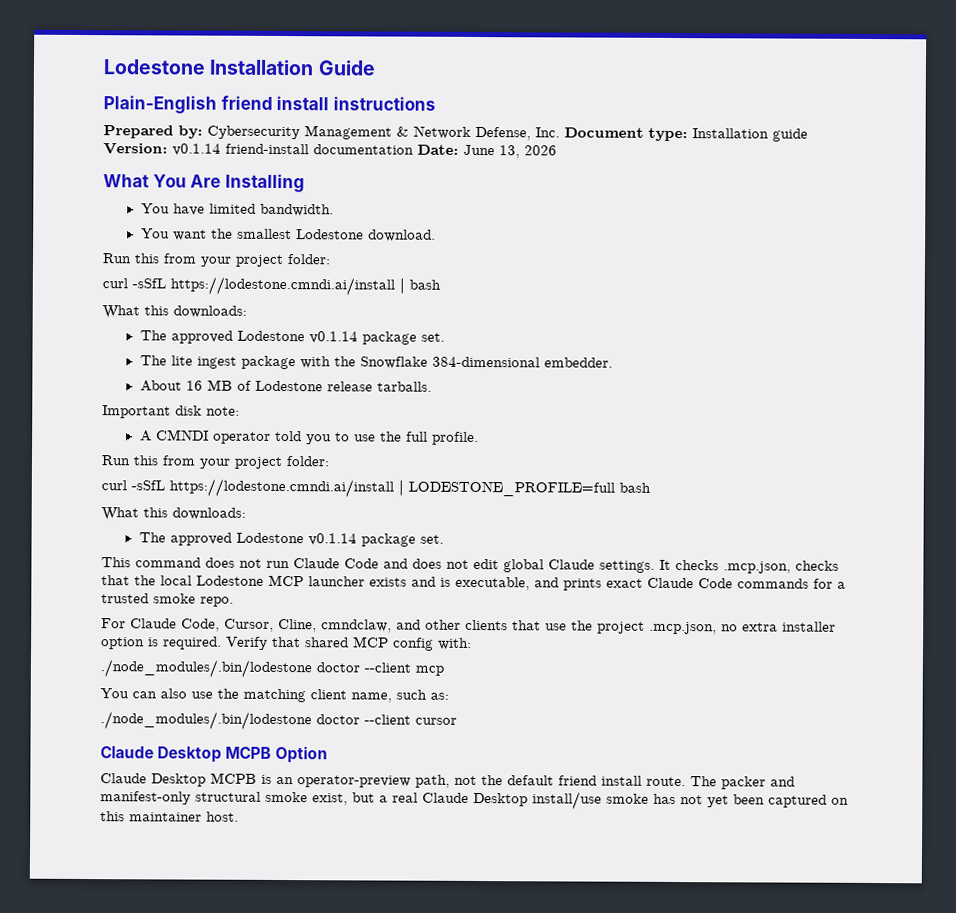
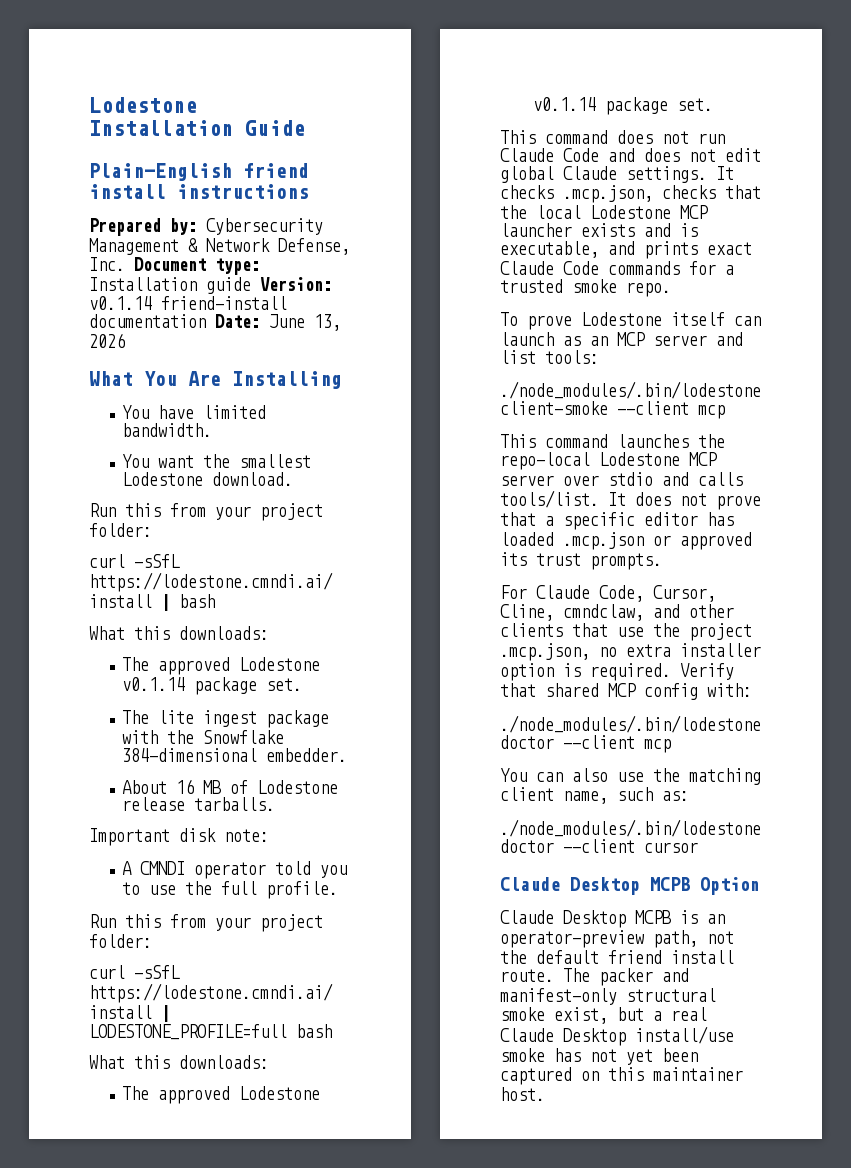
(234, 601) none -> [500,312,761,330] [500,332,743,346] [500,350,599,364] [500,381,761,399] [500,401,725,419] [500,434,725,448] [500,452,717,470] [500,472,743,486] [500,490,761,510] [500,512,734,530] [500,532,752,550] [500,552,662,570] // To prove Lodestone itself can launch as an MCP server and list tools: // ./node_modules/.bin/lodestone client-smoke --client mcp // This command launches the repo-local Lodestone MCP server over stdio and calls tools/list. It does not prove that a specific editor has loaded .mcp.json or approved its trust prompts.

